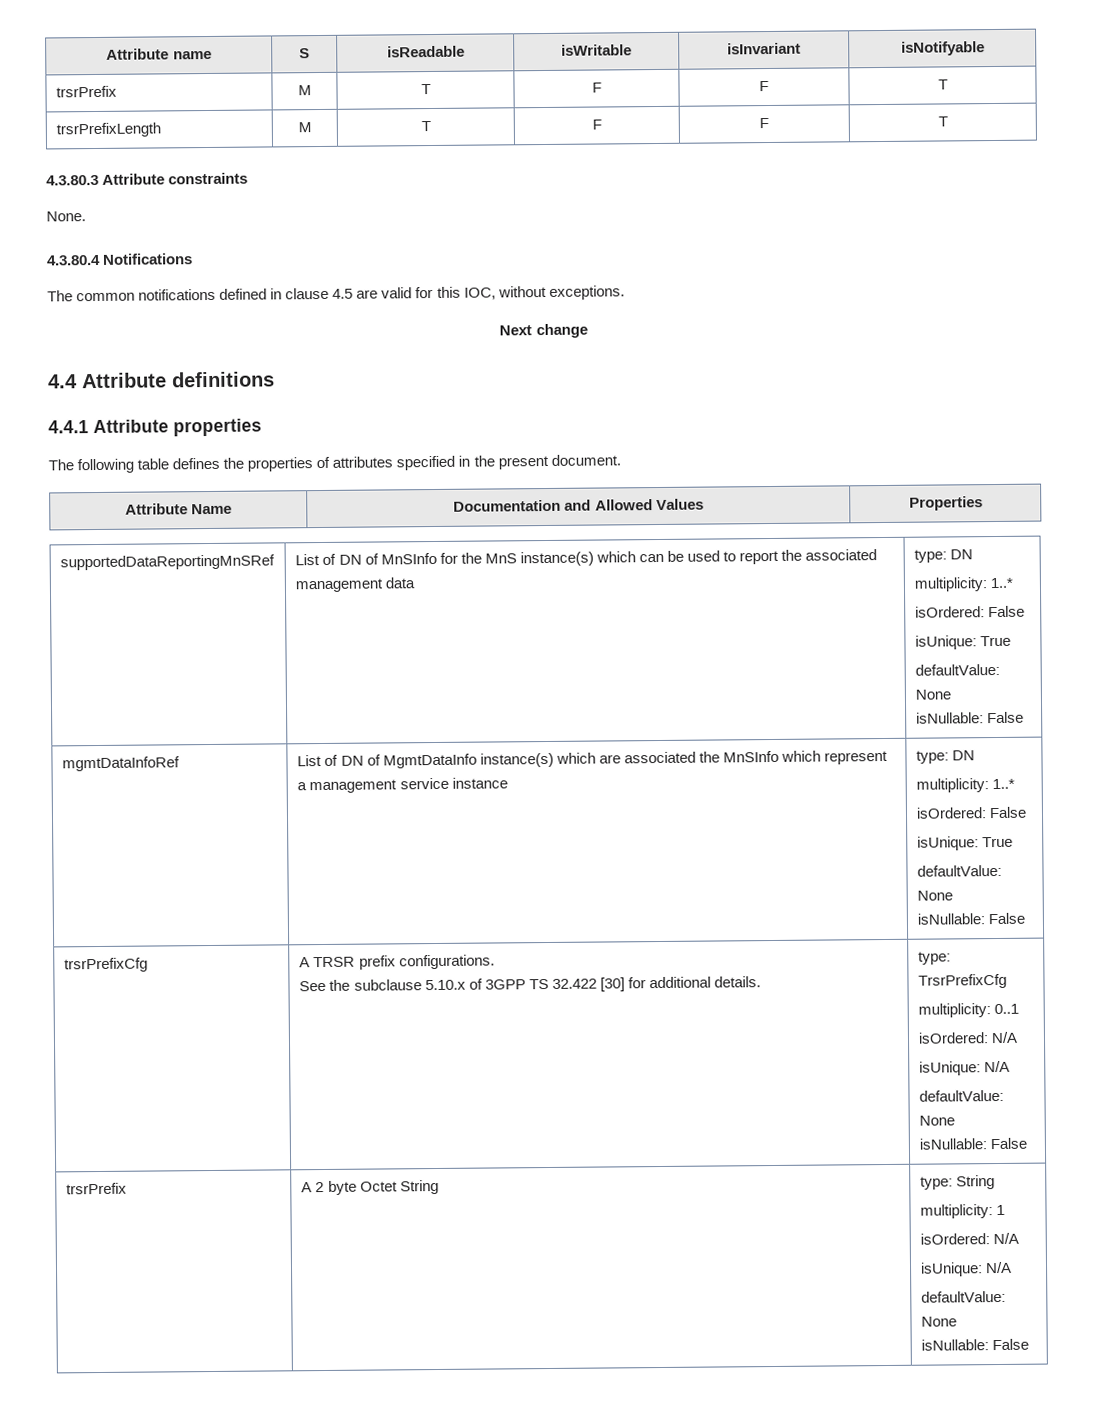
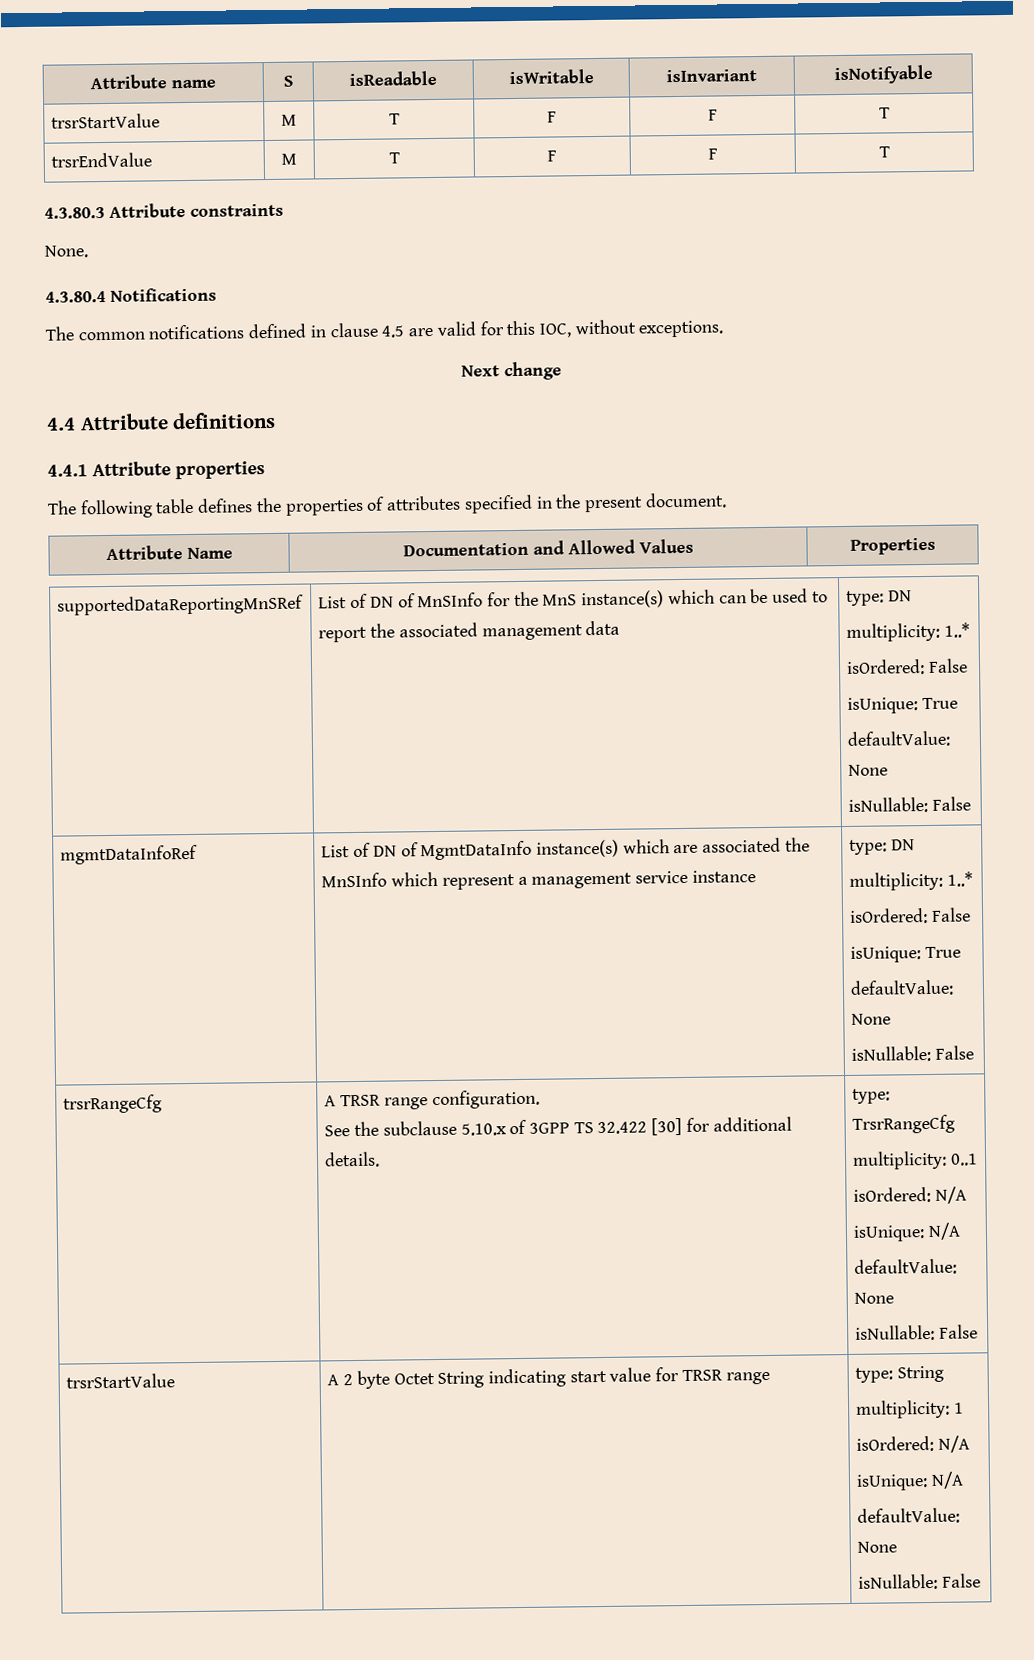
[56,85,118,98] [297,85,312,96] [420,84,431,95] [591,82,602,93] [759,81,769,92] [937,79,948,90] [56,122,162,138] trsrPrefix | M | T | F | F | T // trsrPrefixLength -> [51,113,161,129] [281,114,297,126] [388,113,400,125] [547,111,557,123] [707,109,718,121] [878,107,890,119] [51,152,153,168] trsrStartValue | M | T | F | F | T // trsrEndValue
[64,957,149,973] trsrPrefixCfg -> [63,1094,163,1114] trsrRangeCfg
[358,954,495,970] prefix configurations. -> [383,1089,540,1110] range configuration.
[918,973,1008,989] TrsrPrefixCfg -> [852,1114,956,1134] TrsrRangeCfg
[66,1182,128,1195] trsrPrefix -> [66,1373,176,1389] trsrStartValue
(439, 1187) none -> [487,1367,770,1388] indicating start value for TRSR range

